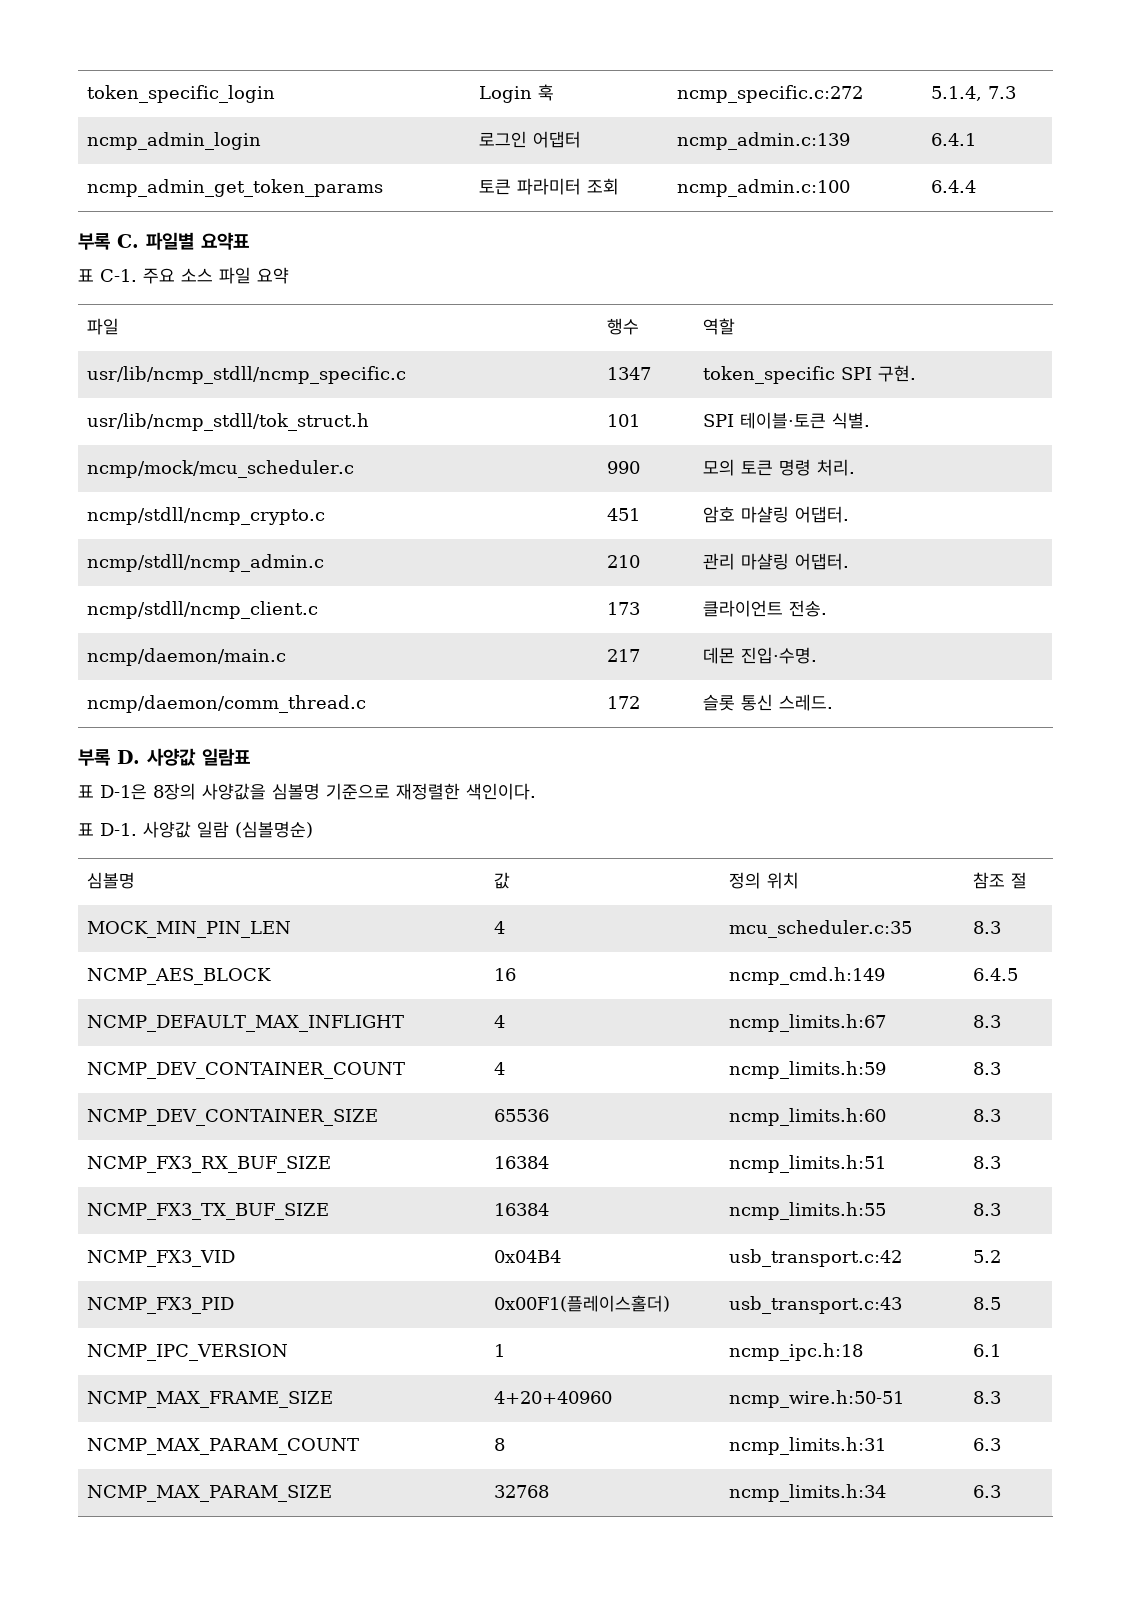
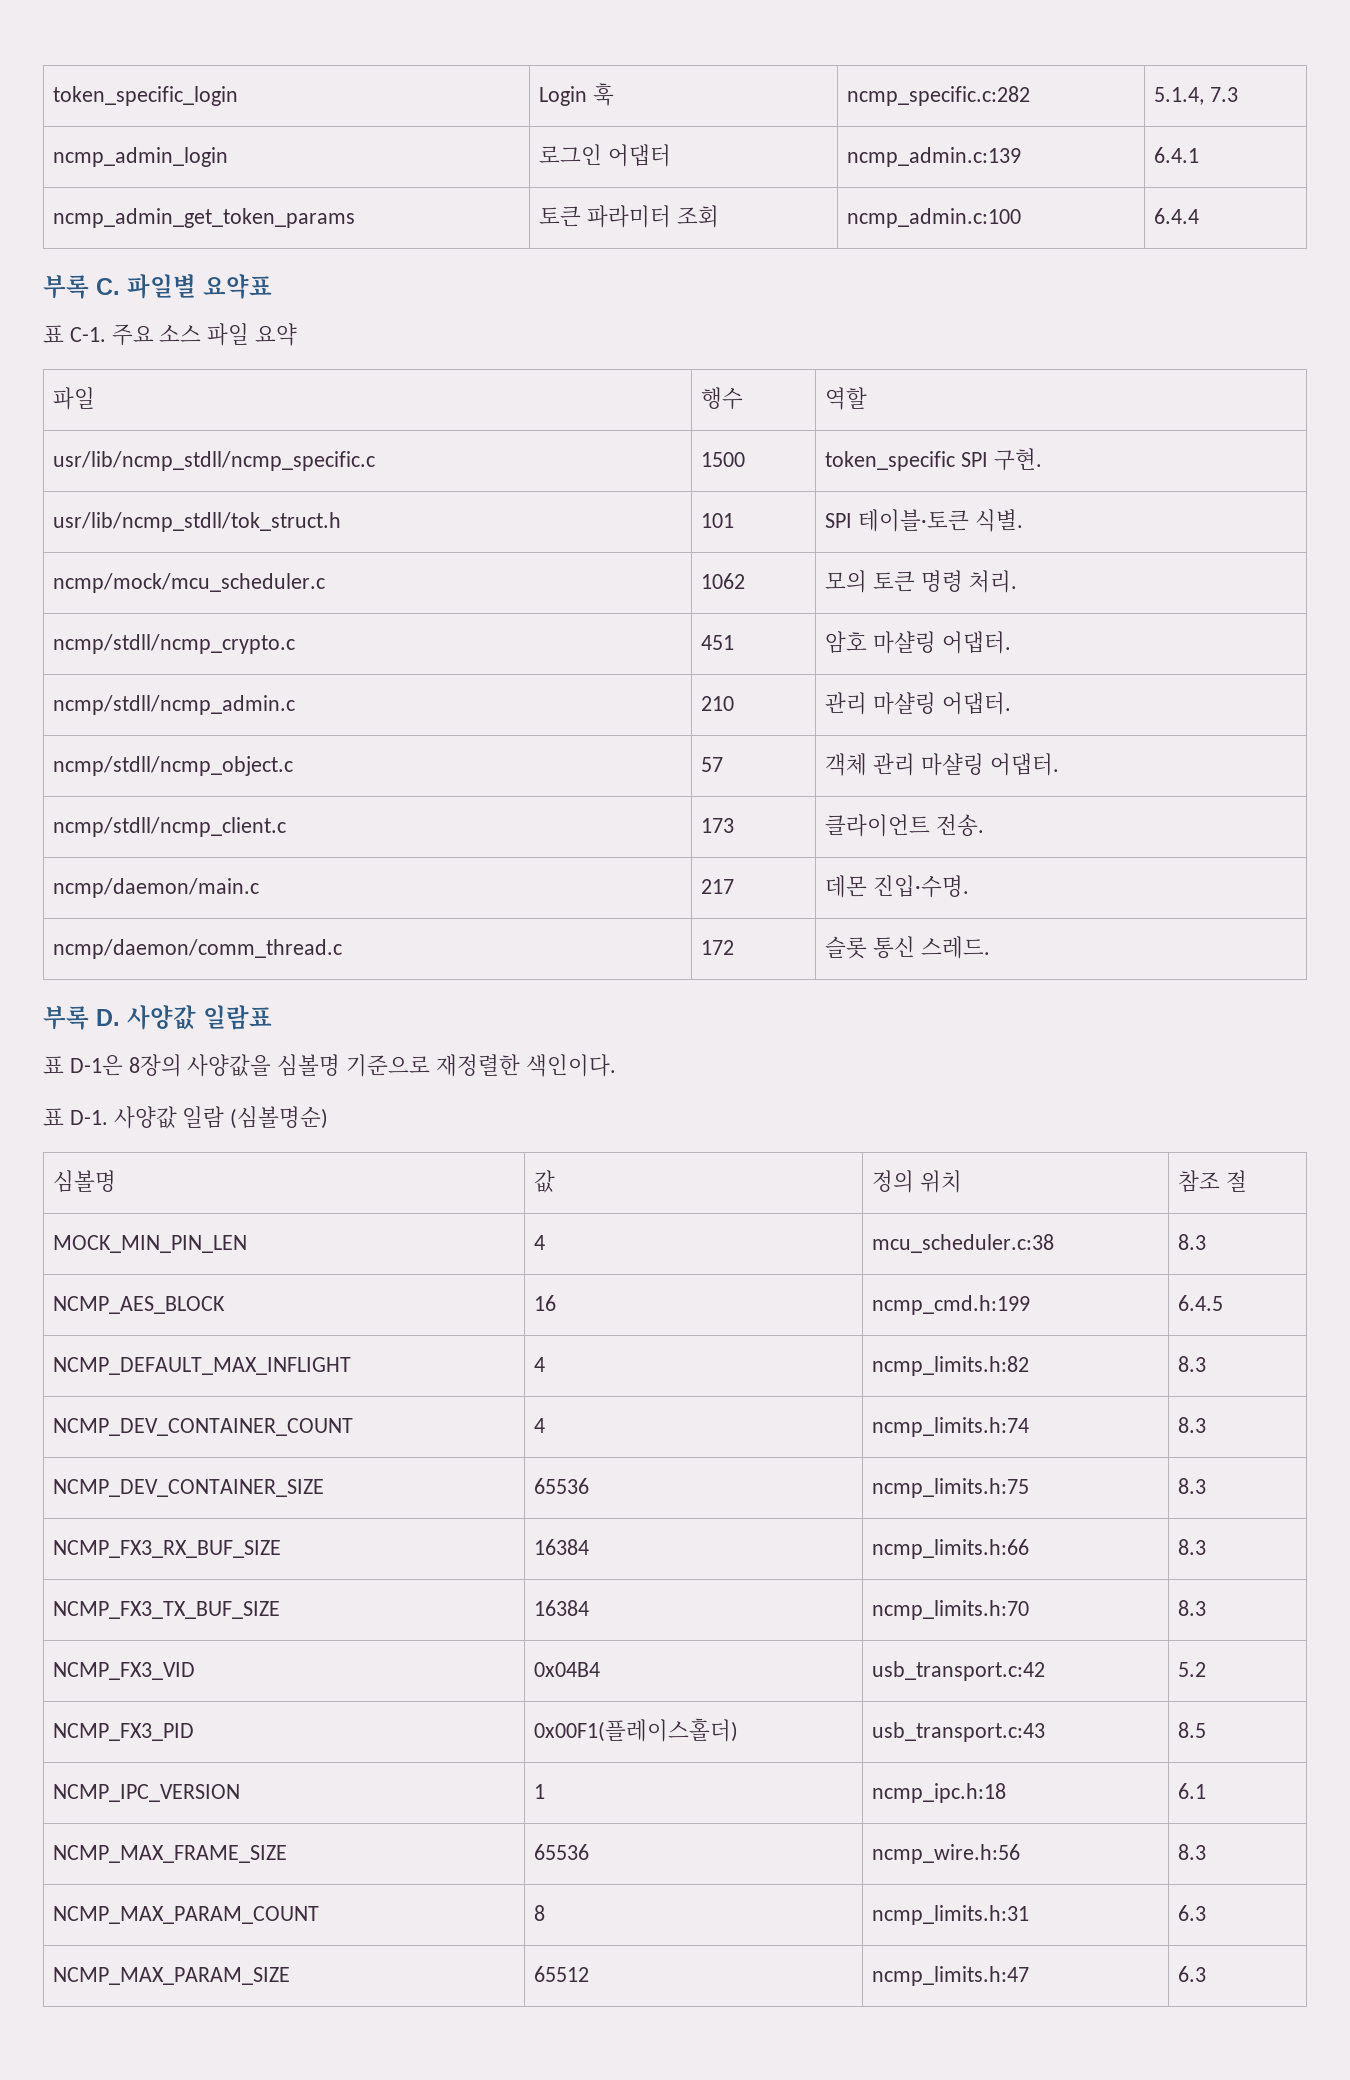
[676,85,863,103] ncmp_specific.c:272 -> [847,86,1031,106] ncmp_specific.c:282
[606,367,651,380] 1347 -> [701,452,746,467] 1500
[606,461,640,474] 990 -> [701,573,746,589] 1062
(849, 561) none -> [53,756,294,776] [701,757,724,772] [825,753,1059,776] // ncmp/stdll/ncmp_object.c | 57 | 객체 관리 마샬링 어댑터.
[728,920,913,938] mcu_scheduler.c:35 -> [872,1234,1055,1253] mcu_scheduler.c:38
[728,967,885,985] ncmp_cmd.h:149 -> [872,1295,1031,1315] ncmp_cmd.h:199
[728,1014,886,1032] ncmp_limits.h:67 -> [872,1356,1030,1376] ncmp_limits.h:82
[728,1061,886,1079] ncmp_limits.h:59 -> [872,1417,1030,1437] ncmp_limits.h:74
[728,1108,886,1126] ncmp_limits.h:60 -> [872,1478,1030,1498] ncmp_limits.h:75
[728,1155,886,1173] ncmp_limits.h:51 -> [872,1539,1030,1559] ncmp_limits.h:66
[728,1202,886,1220] ncmp_limits.h:55 -> [872,1600,1030,1620] ncmp_limits.h:70
[493,1391,612,1404] [728,1390,904,1408] 4+20+40960 | ncmp_wire.h:50-51 -> [534,1844,590,1860] [872,1844,1021,1864] 65536 | ncmp_wire.h:56
[493,1485,549,1498] [728,1484,886,1502] 32768 | ncmp_limits.h:34 -> [534,1966,590,1982] [872,1966,1030,1986] 65512 | ncmp_limits.h:47

